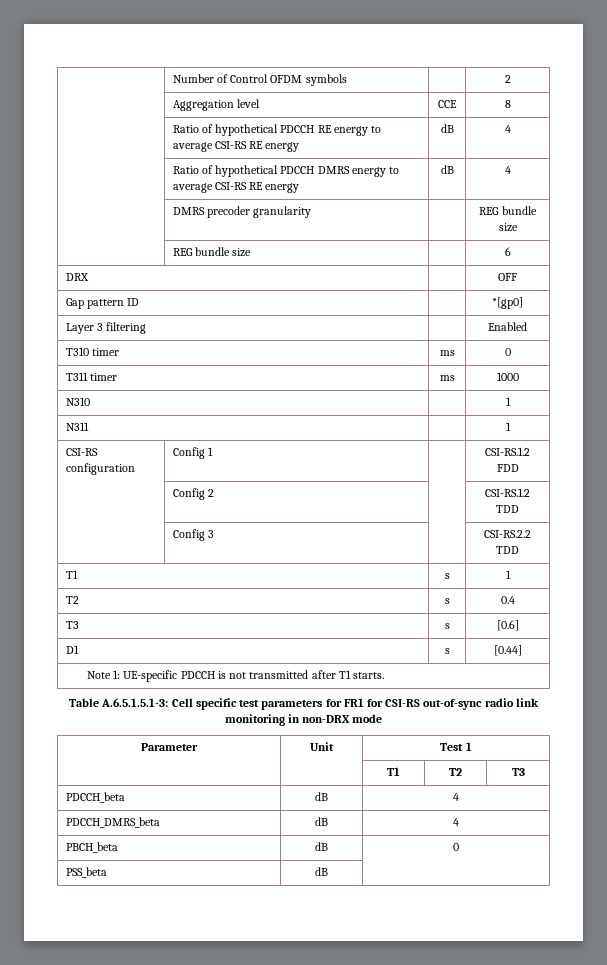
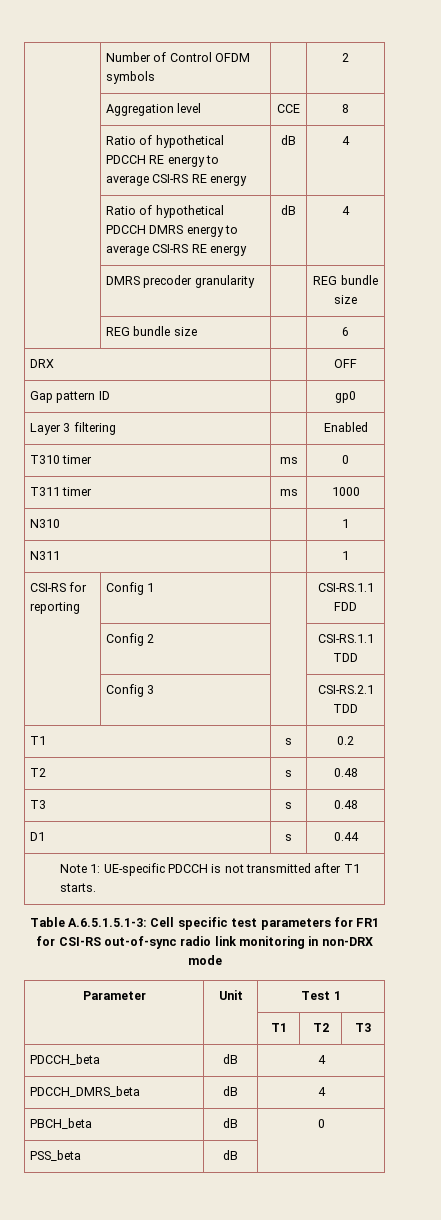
[492,297,523,309] *[gp0] -> [335,391,356,403] gp0
[65,463,135,475] configuration -> [69,582,88,592] [29,602,80,614] for reporting
[485,447,530,456] CSI-RS.1.2 -> [317,583,374,592] CSI-RS.1.1
[485,488,530,497] CSI-RS.1.2 -> [317,634,374,643] CSI-RS.1.1
[484,530,531,538] CSI-RS.2.2 -> [317,685,374,694] CSI-RS.2.1
[505,570,511,579] 1 -> [337,736,354,745] 0.2
[500,596,515,604] 0.4 -> [333,768,358,777] 0.48
[496,620,519,631] [0.6] -> [333,800,358,809] 0.48
[493,645,522,656] [0.44] -> [333,832,359,841] 0.44

